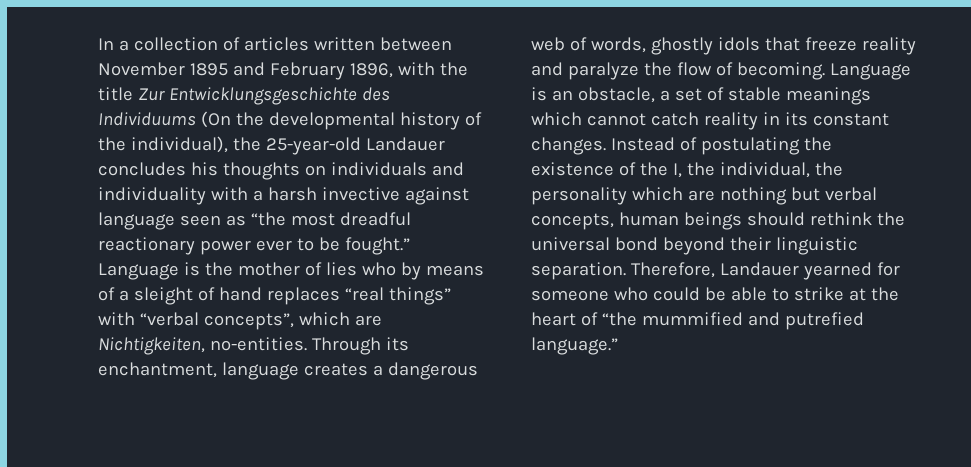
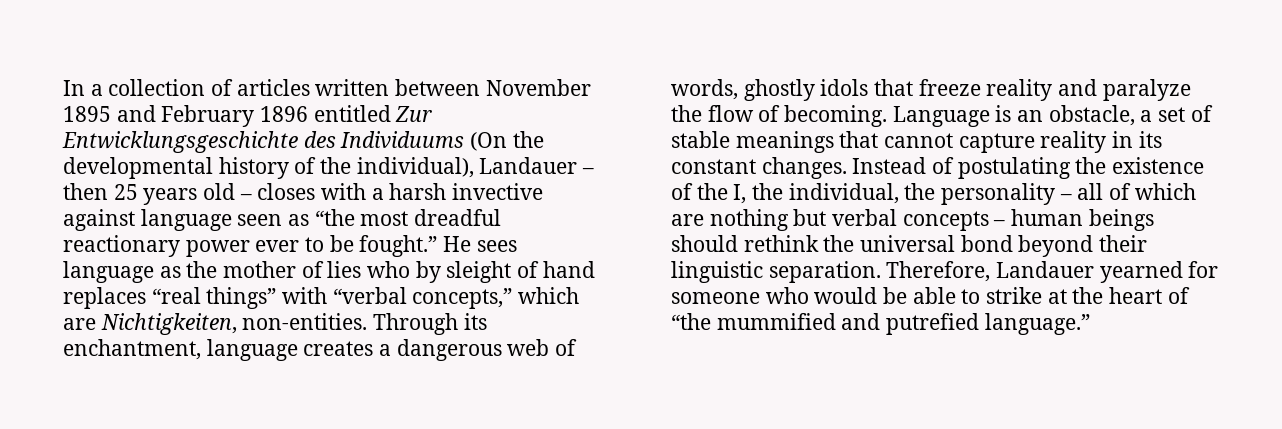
[349,62,468,78] [98,87,133,101] 1896, with the title -> [260,105,391,122] 1896 entitled
[232,137,445,155] [98,162,464,180] [98,187,206,205] the 25-year-old Landauer concludes his thoughts on individuals and individuality -> [479,157,595,174] [63,183,316,205] Landauer – then 25 years old – closes
[98,262,200,280] Language is -> [443,236,517,252] [63,261,181,283] He sees language as
[425,265,484,276] [98,287,129,301] means of a -> (441, 272) none
[203,313,294,330] concepts”, -> [412,288,513,309] concepts,”
[209,337,307,351] no-entities. -> [242,313,368,330] non-entities.
[531,112,699,126] which cannot catch -> [839,131,1035,153] that cannot capture
(627, 196) none -> [1059,183,1132,200] – all of
[531,213,614,230] concepts, -> [902,211,1006,231] concepts –
[652,287,700,301] could -> [814,287,878,304] would

